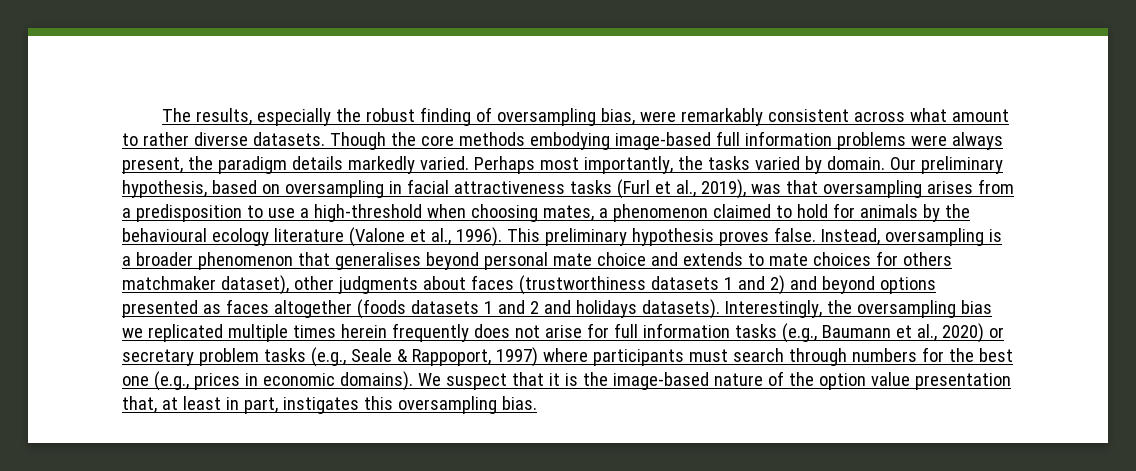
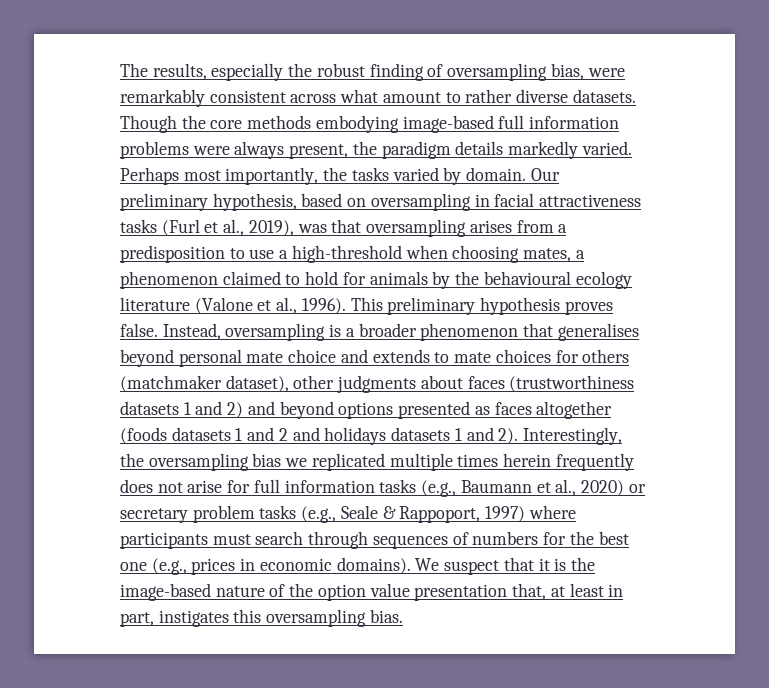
[122,276,216,290] matchmaker -> [120,375,222,392] (matchmaker
[641,299,720,319] datasets). -> [391,427,519,444] datasets 1 and 2).
(847, 357) none -> [372,532,469,549] sequences of

